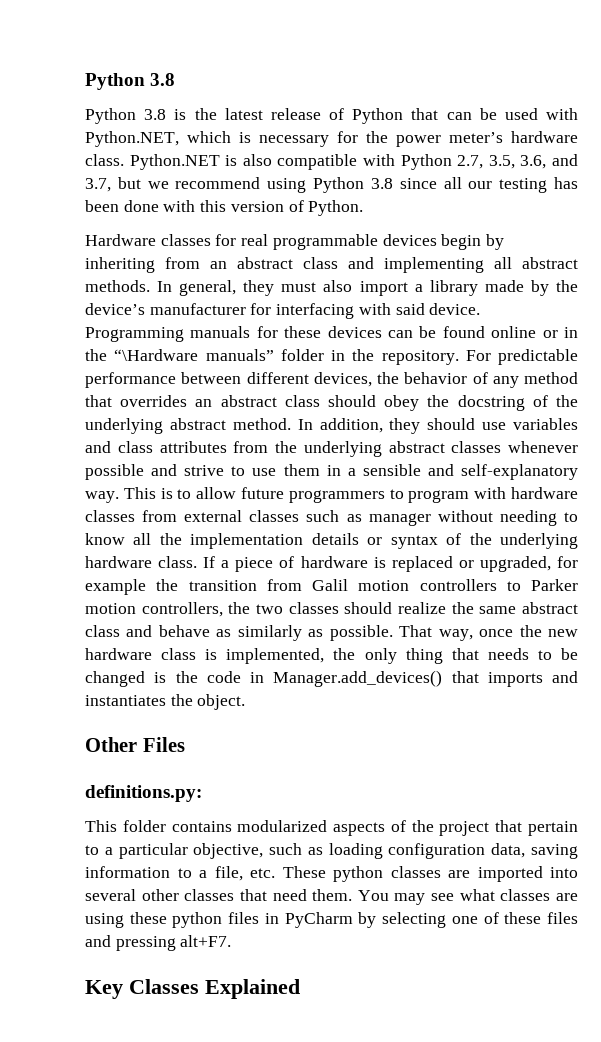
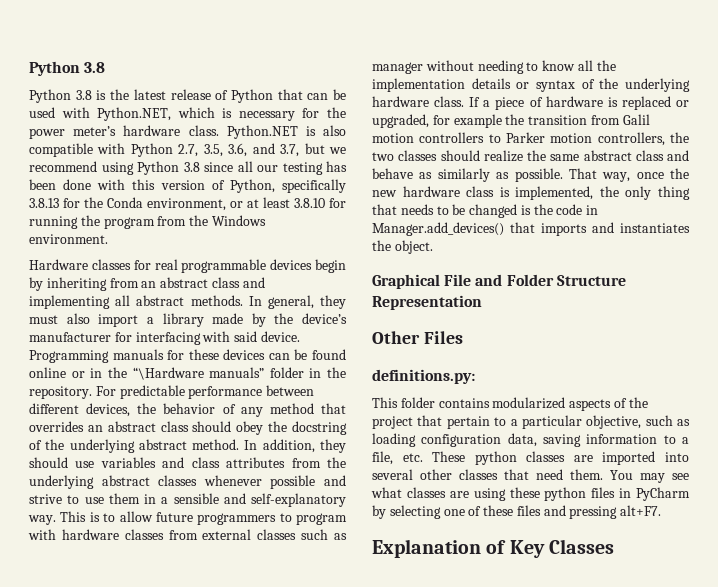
[308,200,364,216] Python. -> [229,179,346,193] [29,197,346,211] [29,215,266,229] [29,234,108,244] Python, specifically 3.8.13 for the Conda environment, or at least 3.8.10 for running the program from the Windows environment.
(246, 702) none -> [372,274,626,289] [372,295,482,310] // Graphical File and Folder Structure Representation
(232, 941) none -> [372,539,507,558] Explanation of
[205,979,300,999] Explained -> (614, 546) none

